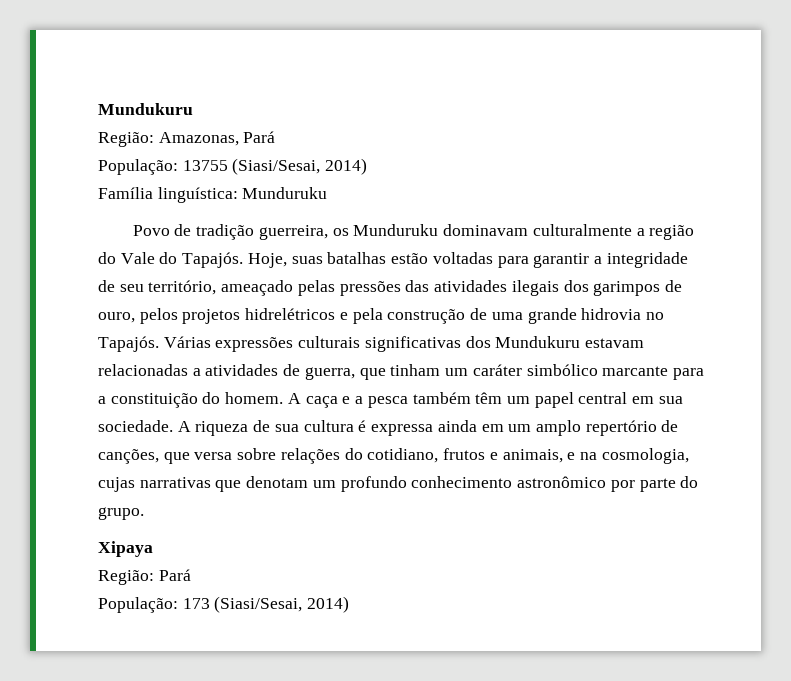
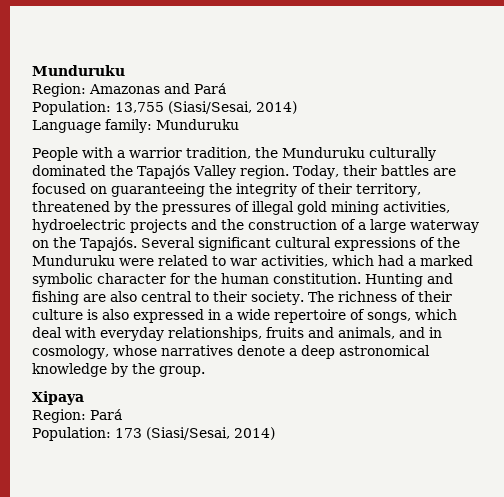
[98,103,193,115] [98,131,276,147] [98,159,228,175] Mundukuru // Região: Amazonas, Pará // População: 13755 -> [32,65,125,76] [32,83,226,97] [32,101,164,115] Munduruku // Region: Amazonas and Pará // Population: 13,755
[98,187,328,203] [132,224,695,240] [98,252,688,268] [98,280,682,296] [98,308,664,324] [98,336,645,352] [98,364,704,380] [98,392,683,408] [98,420,679,436] [98,448,689,464] [98,476,699,492] [98,507,144,520] Família linguística: Munduruku // Povo de tradição guerreira, os Munduruku dominavam culturalmente a região do Vale do Tapajós. Hoje, suas batalhas estão voltadas para garantir a integridade de seu território, ameaçado pelas pressões das atividades ilegais dos garimpos de ouro, pelos projetos hidrelétricos e pela construção de uma grande hidrovia no Tapajós. Várias expressões culturais significativas dos Mundukuru estavam relacionadas a atividades de guerra, que tinham um caráter simbólico marcante para a constituição do homem. A caça e a pesca também têm um papel central em sua sociedade. A riqueza de sua cultura é expressa ainda em um amplo repertório de canções, que versa sobre relações do cotidiano, frutos e animais, e na cosmologia, cujas narrativas que denotam um profundo conhecimento astronômico por parte do grupo. -> [32,119,239,133] [32,147,436,161] [32,165,456,179] [32,183,421,197] [32,201,450,215] [32,219,479,233] [32,237,460,251] [32,255,473,267] [32,273,453,287] [32,291,452,305] [32,309,457,323] [32,327,442,341] [32,345,430,359] [32,363,205,377] Language family: Munduruku // People with a warrior tradition, the Munduruku culturally dominated the Tapajós Valley region. Today, their battles are focused on guaranteeing the integrity of their territory, threatened by the pressures of illegal gold mining activities, hydroelectric projects and the construction of a large waterway on the Tapajós. Several significant cultural expressions of the Munduruku were related to war activities, which had a marked symbolic character for the human constitution. Hunting and fishing are also central to their society. The richness of their culture is also expressed in a wide repertoire of songs, which deal with everyday relationships, fruits and animals, and in cosmology, whose narratives denote a deep astronomical knowledge by the group.
[98,569,191,585] [98,597,178,613] Região: Pará // População: -> [32,409,122,423] [32,427,111,441] Region: Pará // Population:

